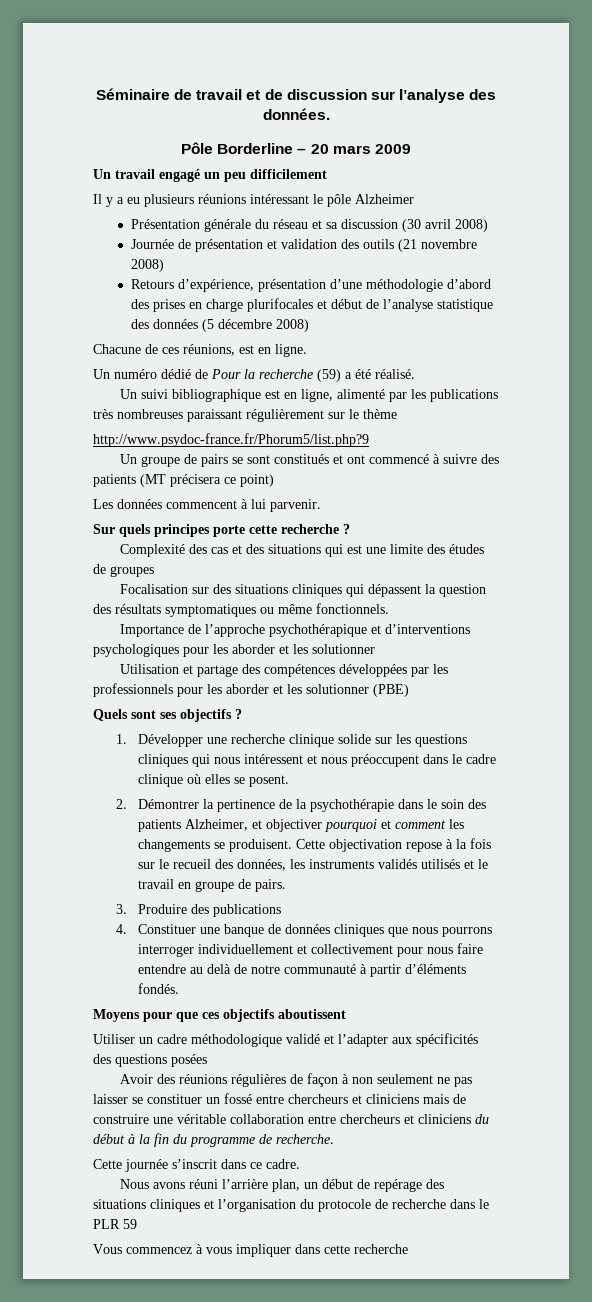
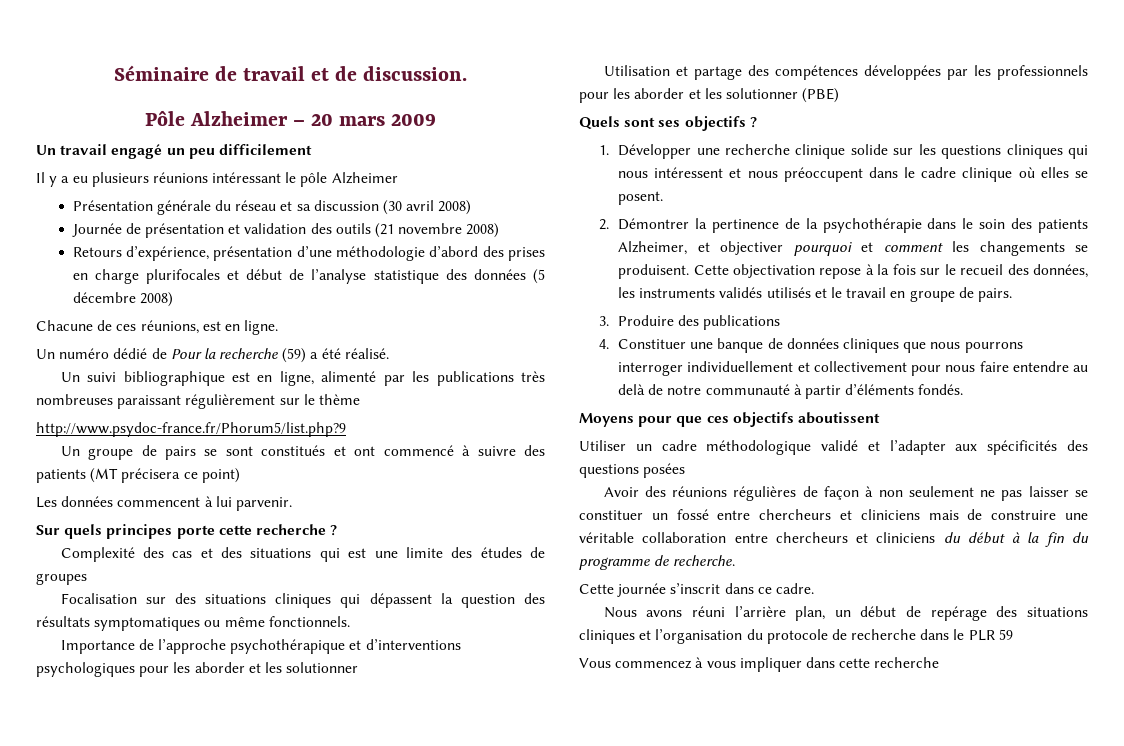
[286,89,497,103] [262,108,330,120] discussion sur l’analyse des données. -> [363,66,468,81] discussion.
[217,143,294,154] Borderline -> [189,111,288,126] Alzheimer

